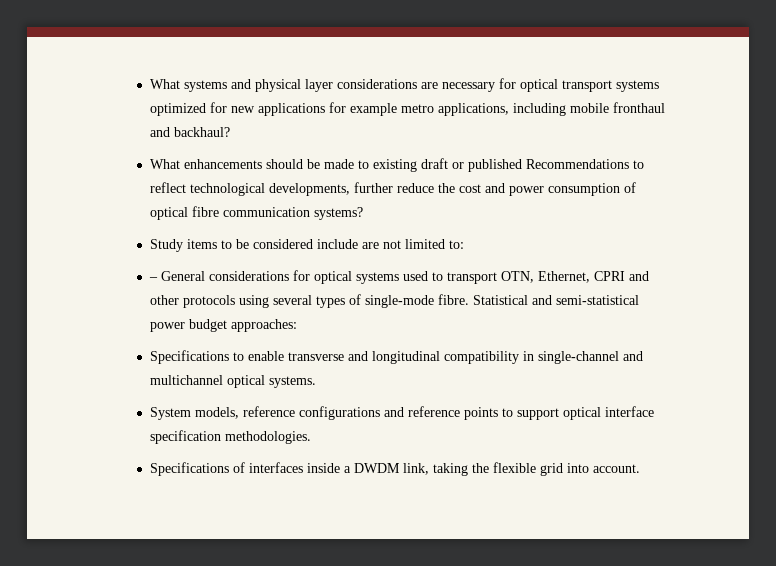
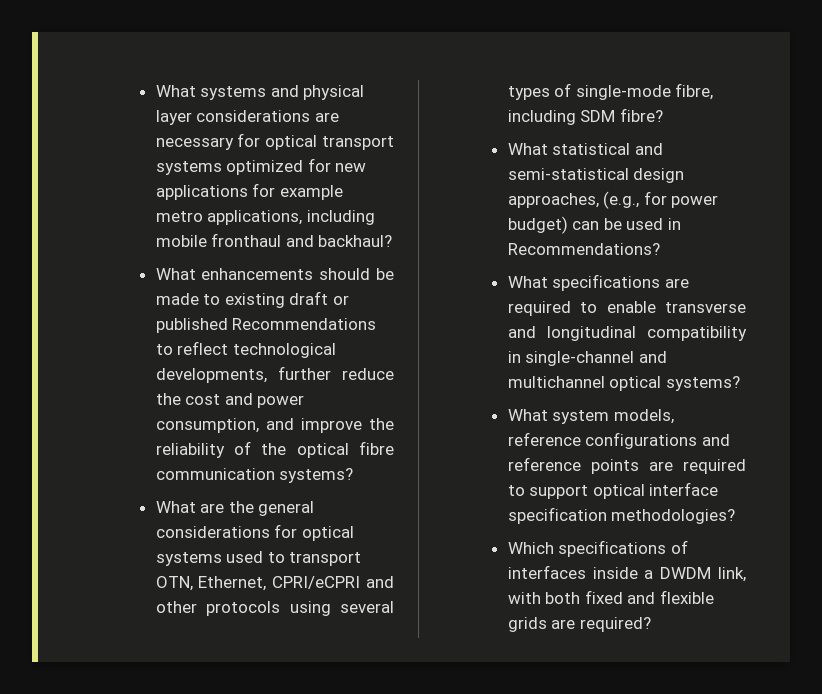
[547,182,636,196] [149,206,363,220] [149,239,464,252] [148,271,205,281] consumption of optical fibre communication systems? // Study items to be considered include are not limited to: // – General -> [155,418,394,433] [155,441,394,458] [155,468,354,483] [155,501,315,516] consumption, and improve the reliability of the optical fibre communication systems? // What are the general
[593,271,625,281] CPRI -> [272,576,361,589] CPRI/eCPRI
[437,294,639,305] [149,319,297,332] [149,350,229,364] fibre. Statistical and semi-statistical power budget approaches: // Specifications -> [675,83,714,100] [507,108,663,125] [507,143,663,155] [507,168,685,183] [507,191,719,209] [507,216,682,234] [507,243,660,255] [507,274,689,291] [507,301,571,316] fibre, including SDM fibre? // What statistical and semi-statistical design approaches, (e.g., for power budget) can be used in Recommendations? // What specifications are required
[268,376,316,388] [149,407,191,420] systems. // System -> [665,376,740,391] [507,409,610,424] systems? // What system
(498, 413) none -> [648,459,746,474] are required
[224,431,311,444] [149,462,229,476] methodologies. // Specifications -> [611,509,736,524] [507,540,667,557] methodologies? // Which specifications
[432,462,640,476] taking the flexible grid into account. -> [507,590,715,604] [507,617,651,632] with both fixed and flexible grids are required?

